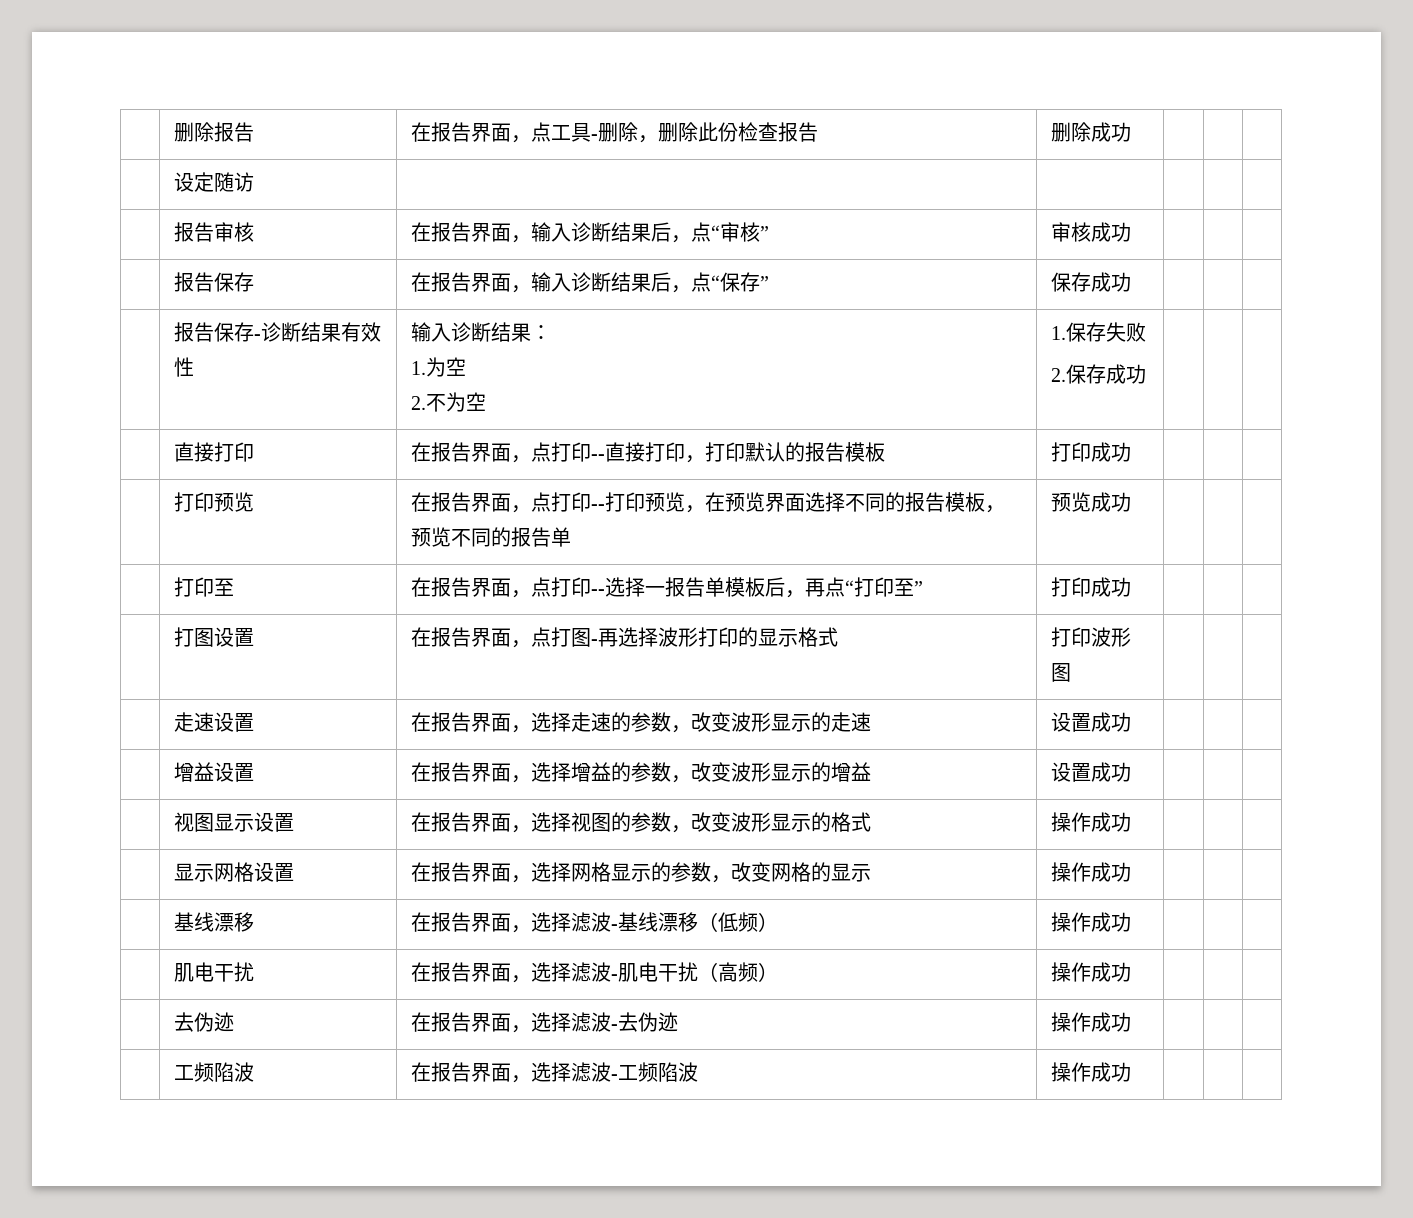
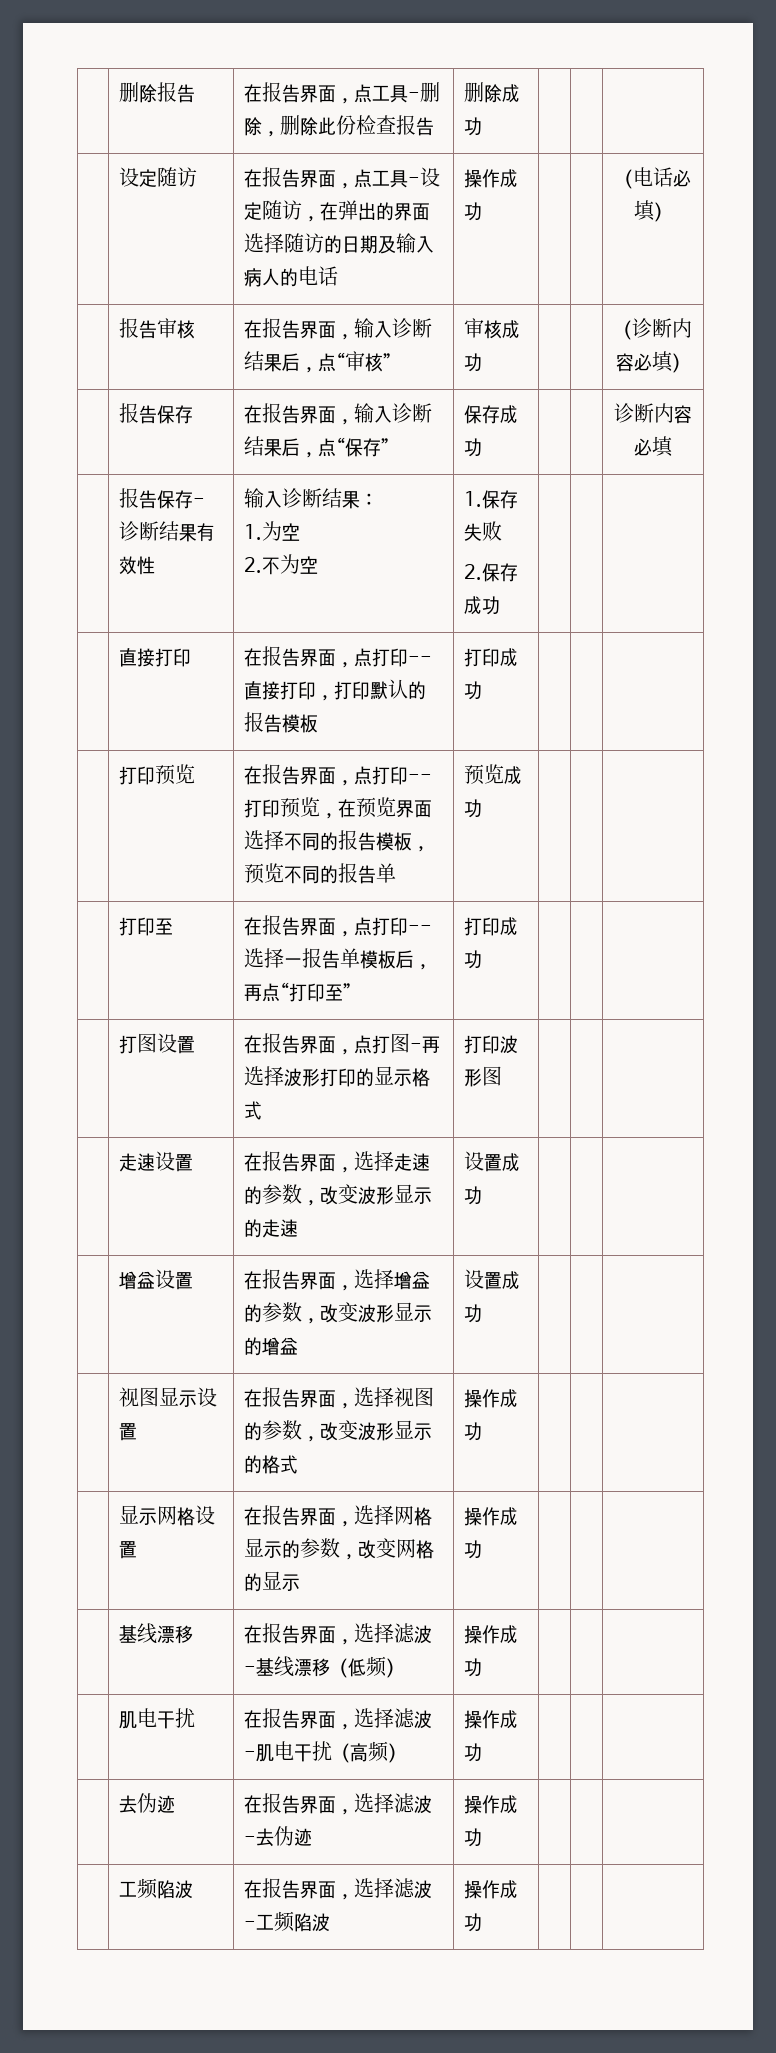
(254, 182) | | | | -> [243,167,440,189] [243,200,430,222] [243,233,434,254] [243,266,338,287] [463,169,518,188] [463,202,482,221] [615,167,691,189] [634,200,672,222] 在报告界面，点工具-设定随访，在弹出的界面选择随访的日期及输入病人的电话 | 操作成功 | | | （电话必填）
(1131, 232) none -> [614,318,692,340] [616,351,690,373] （诊断内容必填）
(1131, 282) none -> [614,403,692,424] [634,436,674,457] 诊断内容必填

